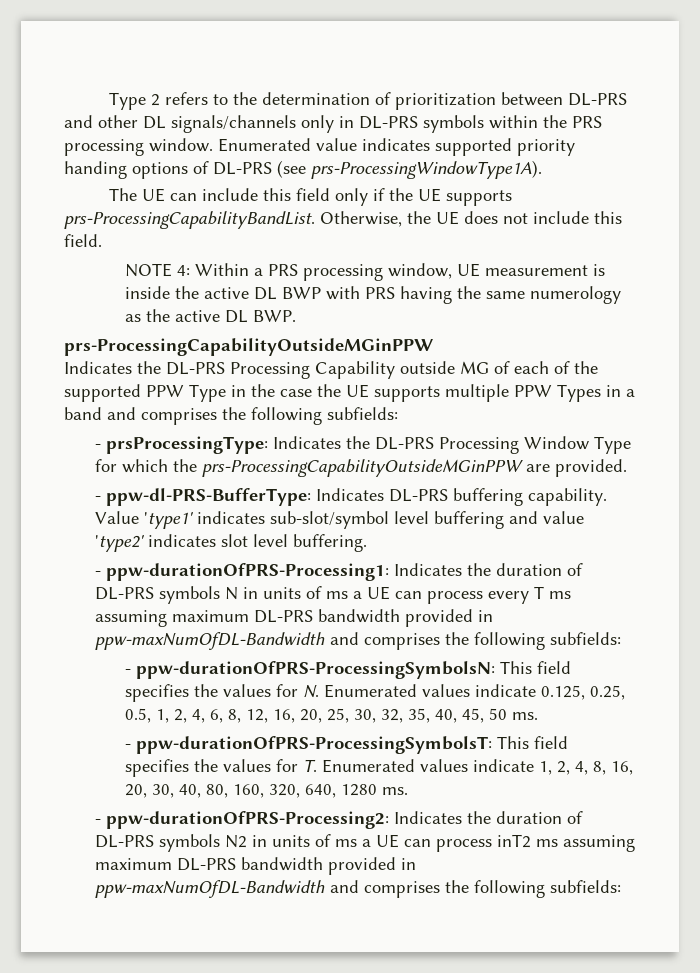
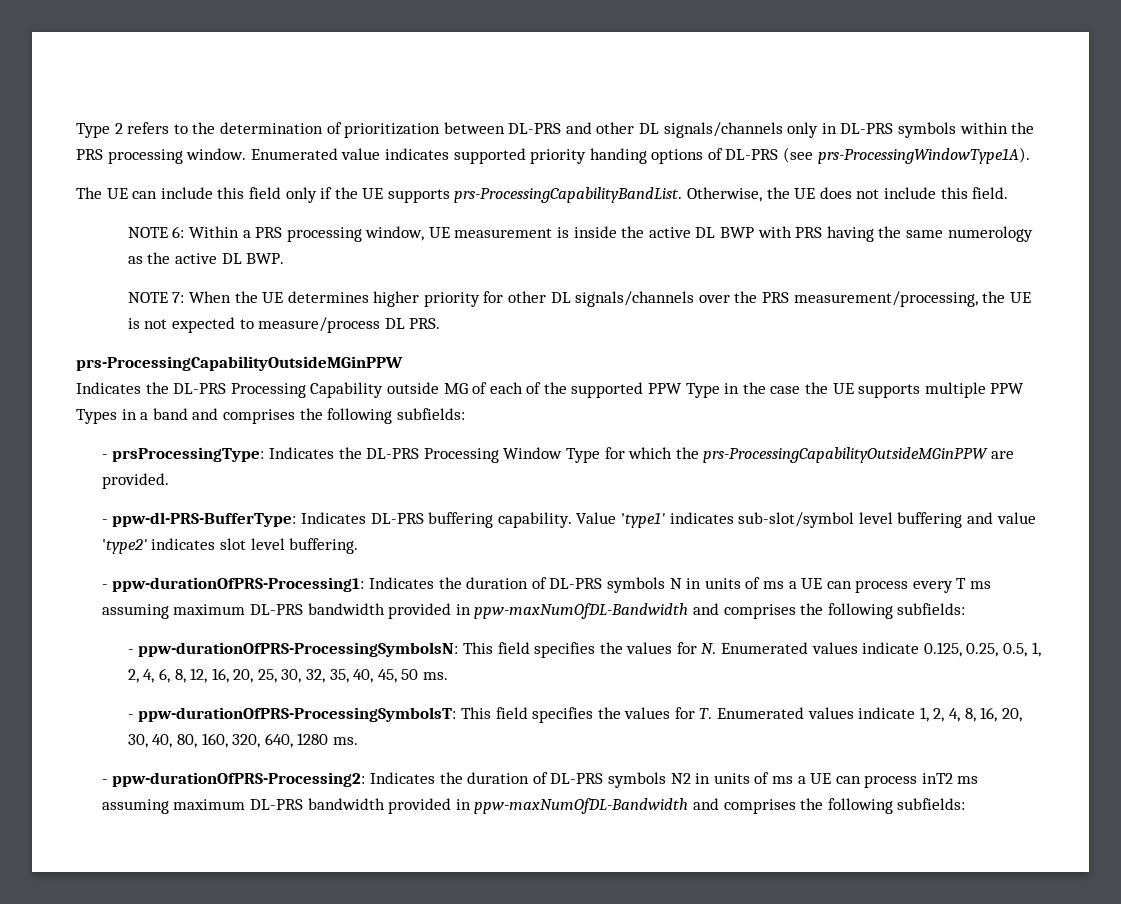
[177,265,191,276] 4: -> [172,226,185,238] 6:
(297, 316) none -> [127,291,1031,307] [127,317,441,333] // NOTE 7: When the UE determines higher priority for other DL signals/channels over the PRS measurement/processing, the UE is not expected to measure/process DL PRS.

